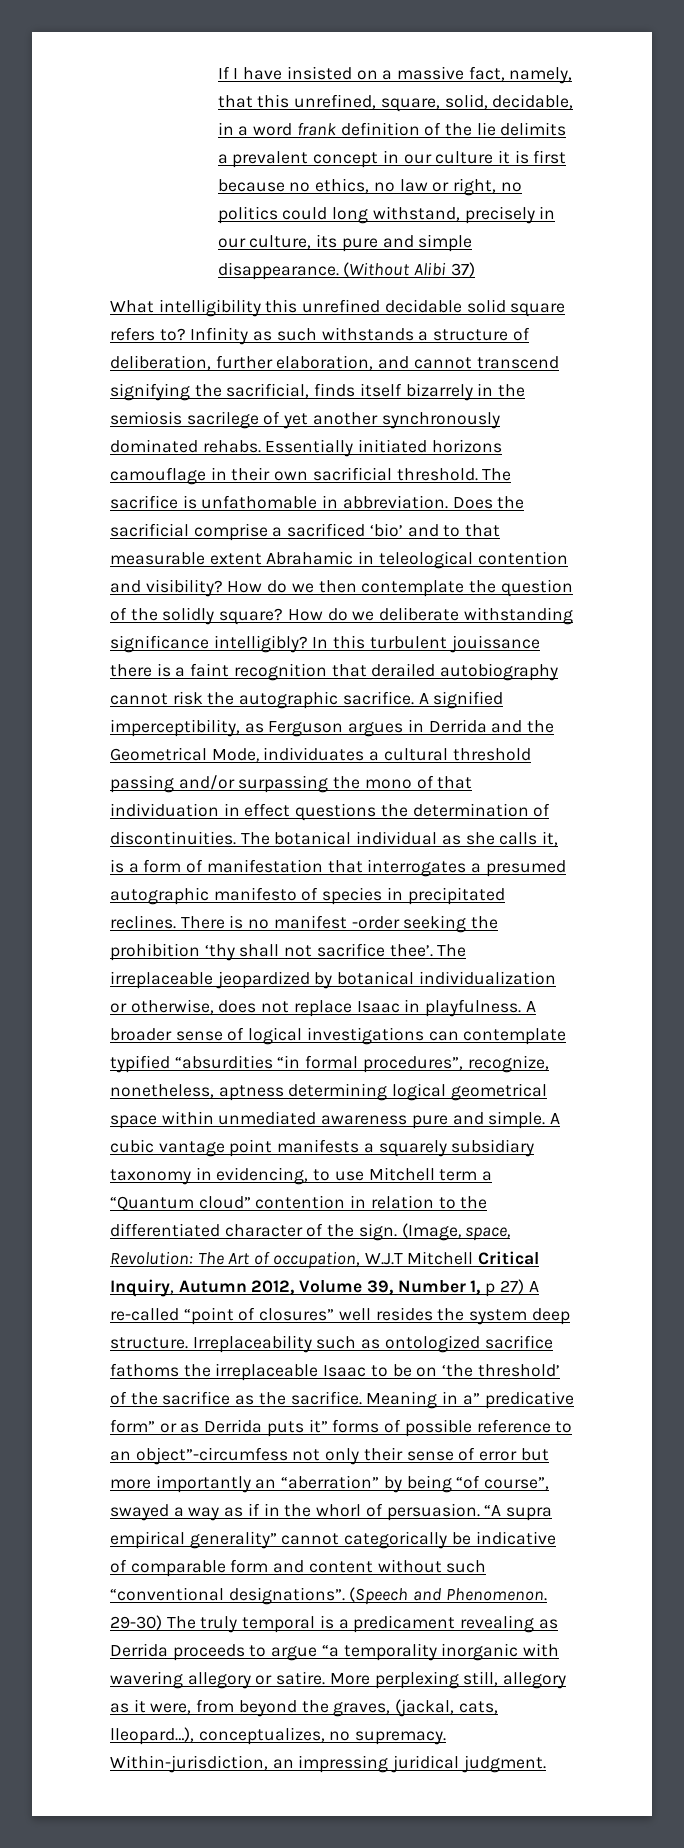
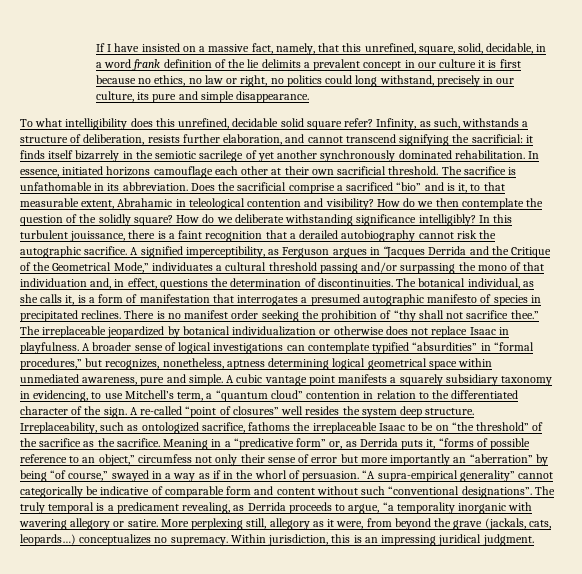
[343,262,475,277] [110,299,566,317] [110,327,317,345] (Without Alibi 37) // What intelligibility this unrefined decidable solid square refers to? Infinity as such -> [20,118,460,130] // To what intelligibility does this unrefined, decidable solid square refer? Infinity, as such,
(211, 362) none -> [147,135,180,143] resists
[226,383,310,398] sacrificial, -> [471,134,533,143] sacrificial: it
[110,411,182,425] semiosis -> [155,151,197,159] semiotic
[202,439,502,457] [110,467,227,485] rehabs. Essentially initiated horizons camouflage in -> [454,150,540,159] [20,166,282,178] rehabilitation. In essence, initiated horizons camouflage each other at
(339, 501) none -> [107,183,120,191] its
[369,523,439,537] ‘bio’ and -> [396,182,468,193] “bio” and is it,
[209,553,262,565] extent -> [81,200,115,209] extent,
[449,635,540,653] jouissance -> [70,231,126,242] jouissance,
(367, 670) none -> [289,233,296,239] a
(424, 725) none -> [383,246,426,258] “Jacques
[110,747,259,762] Geometrical Mode, -> [511,247,552,258] [20,262,149,273] Critique of the Geometrical Mode,”
[223,803,291,817] in effect -> [90,278,157,289] and, in effect,
[356,831,438,845] individual -> [467,278,520,289] individual,
[351,916,400,929] -order -> [231,310,259,319] order
[204,944,235,961] ‘thy -> [380,310,416,322] of “thy
[389,944,433,957] thee’. -> [510,310,539,319] thee.”
[130,999,214,1014] otherwise, -> [333,326,384,335] otherwise
[174,1055,549,1073] “absurdities “in formal procedures”, recognize, -> [412,342,534,351] [20,358,160,370] “absurdities” in “formal procedures,” but recognizes,
[321,1115,408,1125] awareness -> [82,377,138,385] awareness,
[368,1167,493,1181] [110,1196,194,1211] Mitchell term a “Quantum -> [124,390,268,402] Mitchell’s term, a “quantum
[401,1223,511,1241] [110,1251,540,1269] [110,1279,524,1297] (Image, space, Revolution: The Art of occupation, W.J.T Mitchell Critical Inquiry, Autumn 2012, Volume 39, Number 1, p 27) -> (127, 412) none
[192,1335,312,1353] Irreplaceability -> [20,422,97,434] Irreplaceability,
[484,1335,553,1349] sacrifice -> [201,422,245,433] sacrifice,
[442,1364,560,1377] ‘the threshold’ -> [451,422,530,431] “the threshold”
[462,1391,574,1409] [110,1419,177,1433] a” predicative form” or -> [224,438,343,450] a “predicative form” or,
[308,1419,380,1433] it” forms -> [426,438,474,449] it, “forms
[135,1447,288,1465] object”-circumfess -> [98,454,192,466] object,” circumfess
[484,1477,550,1490] [110,1504,169,1521] course”, swayed -> [68,470,162,482] course,” swayed in
[505,1507,552,1521] [110,1531,185,1549] supra empirical -> [377,470,458,482] supra-empirical
[349,1587,547,1605] [110,1615,162,1630] (Speech and Phenomenon. 29-30) -> (532, 492) none
[460,1615,535,1633] revealing -> [182,502,231,514] revealing,
[271,1646,318,1661] argue -> [348,504,380,514] argue,
[333,1699,498,1717] [110,1727,447,1745] [110,1755,268,1773] graves, (jackal, cats, lleopard…), conceptualizes, no supremacy. Within-jurisdiction, -> [453,518,551,530] [20,534,362,546] grave (jackals, cats, leopards…) conceptualizes no supremacy. Within jurisdiction, this is

